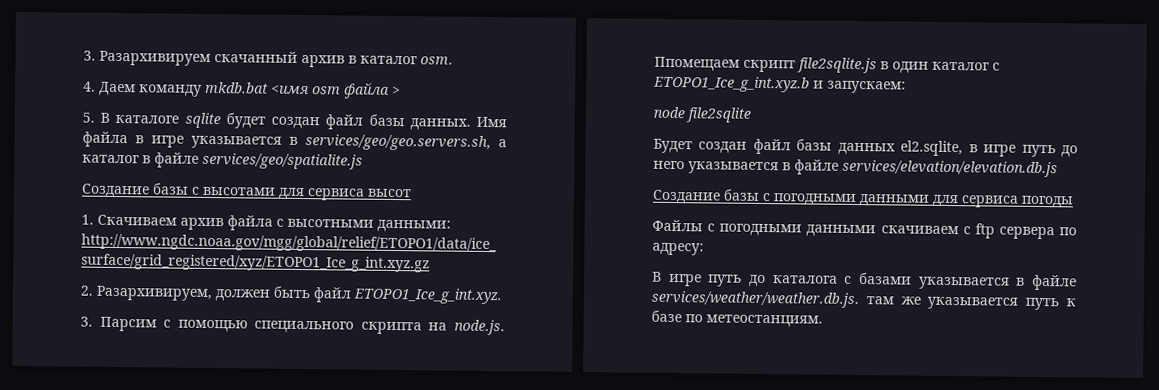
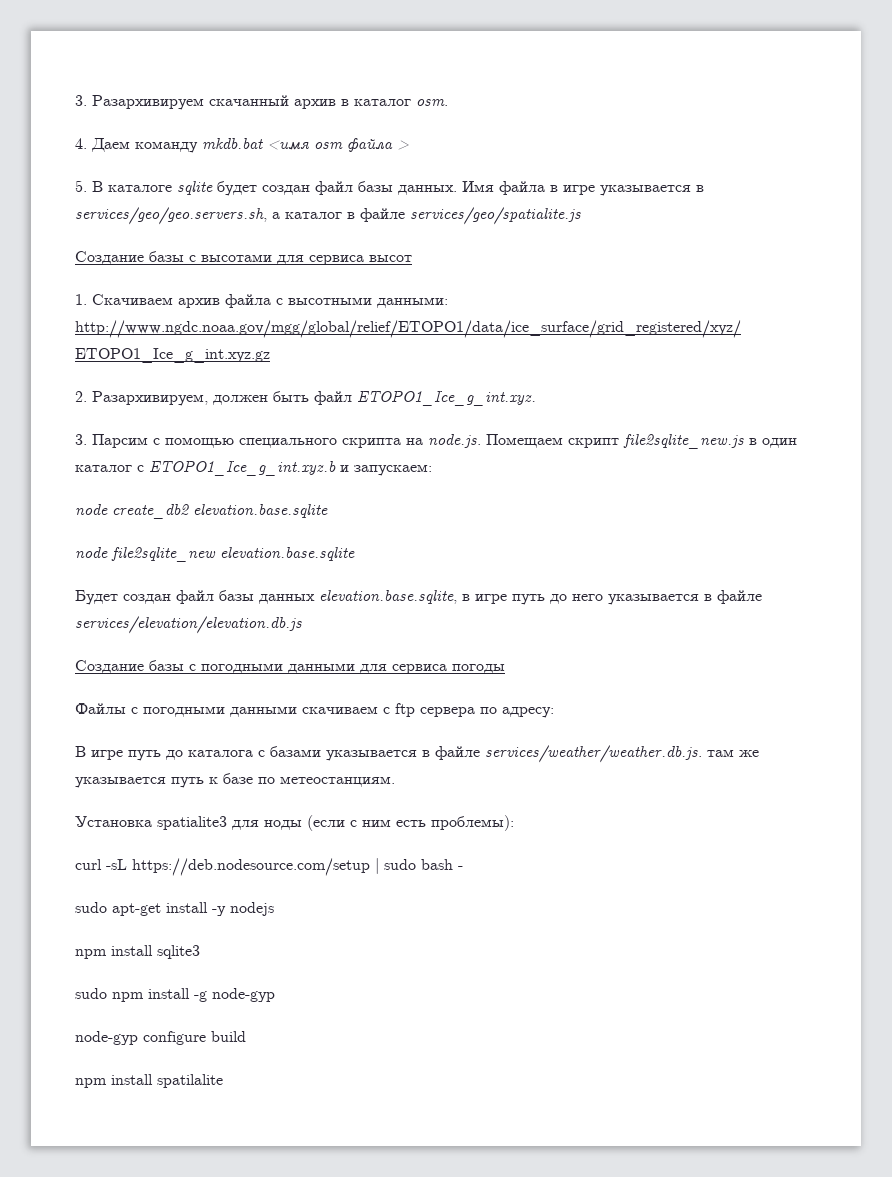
[654,56,877,74] Ппомещаем скрипт file2sqlite.js -> [486,434,744,449] Помещаем скрипт file2sqlite_new.js
[686,107,751,123] file2sqlite -> [112,504,328,519] [75,547,355,562] create_db2 elevation.base.sqlite // node file2sqlite_new elevation.base.sqlite
[900,140,964,157] el2.sqlite, -> [319,590,457,604] elevation.base.sqlite,
(823, 321) none -> [75,815,514,831] [75,858,463,876] [75,902,274,916] [75,945,200,959] [75,988,275,1002] [75,1031,246,1045] [75,1074,223,1088] // Установка spatialite3 для ноды (если с ним есть проблемы): // curl -sL https://deb.nodesource.com/setup | sudo bash - // sudo apt-get install -y nodejs // npm install sqlite3 // sudo npm install -g node-gyp // node-gyp configure build // npm install spatilalite

